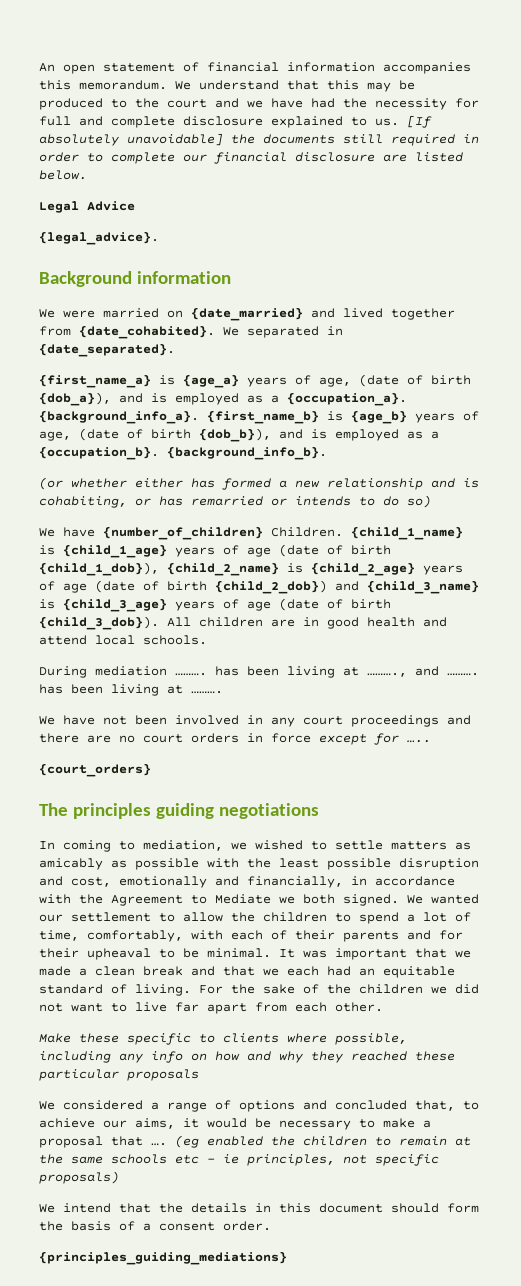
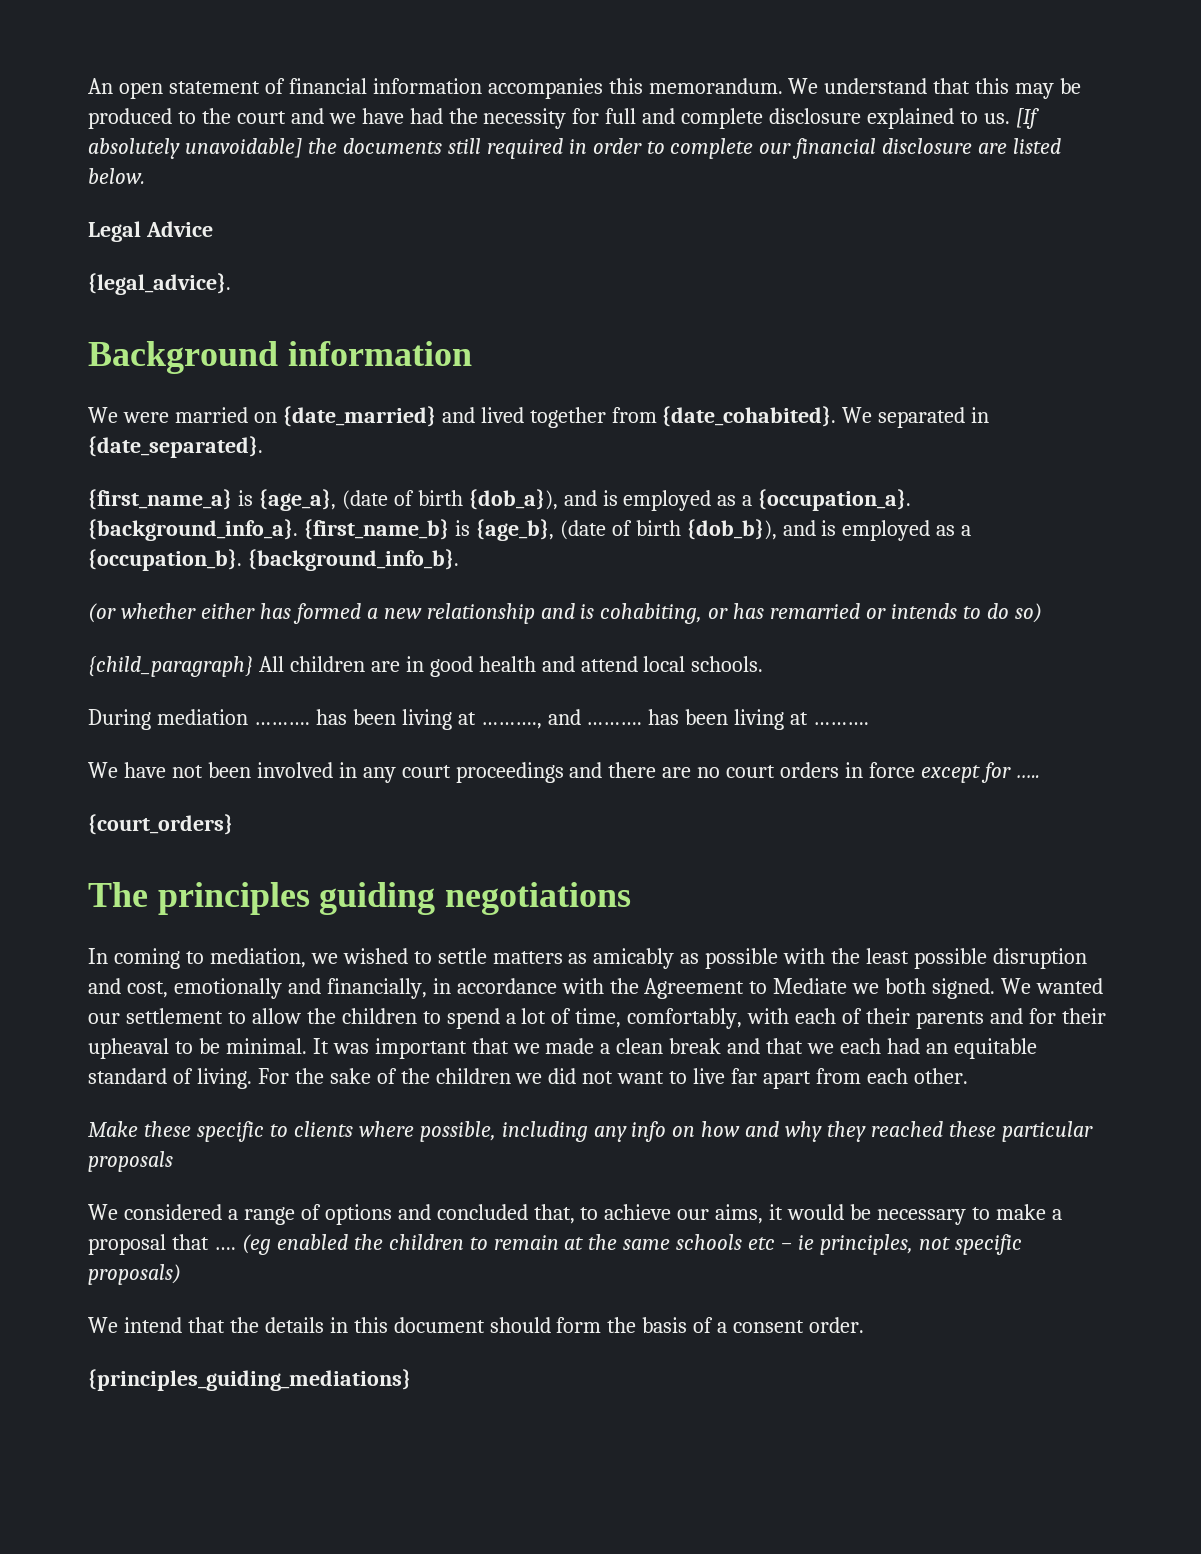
[183,374,351,388] {age_a} years of age, -> [258,489,336,511] {age_a},
[351,410,479,424] [39,431,71,441] {age_b} years of age, -> [475,519,554,541] {age_b},
[39,526,463,540] [39,544,391,558] [39,562,463,576] [39,580,479,594] [39,598,391,612] [39,616,159,630] We have {number_of_children} Children. {child_1_name} is {child_1_age} years of age (date of birth {child_1_dob}), {child_2_name} is {child_2_age} years of age (date of birth {child_2_dob}) and {child_3_name} is {child_3_age} years of age (date of birth {child_3_dob}). -> [88,656,253,677] {child_paragraph}

